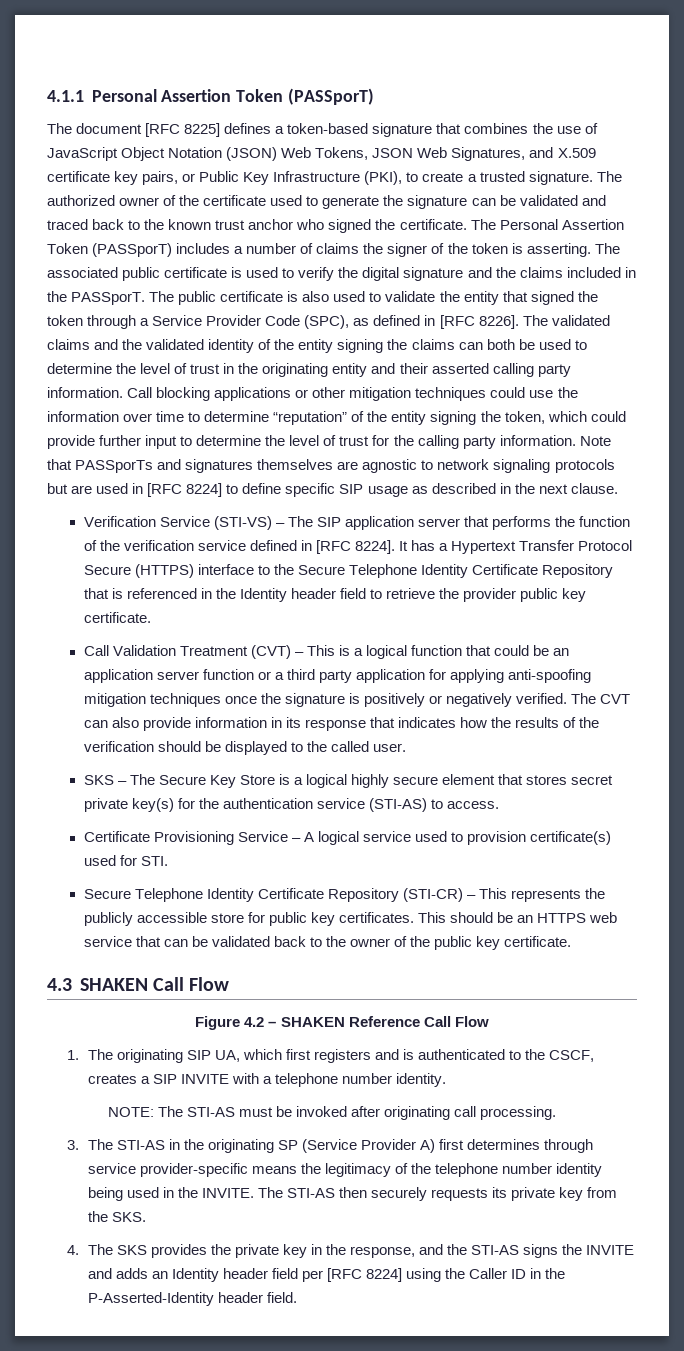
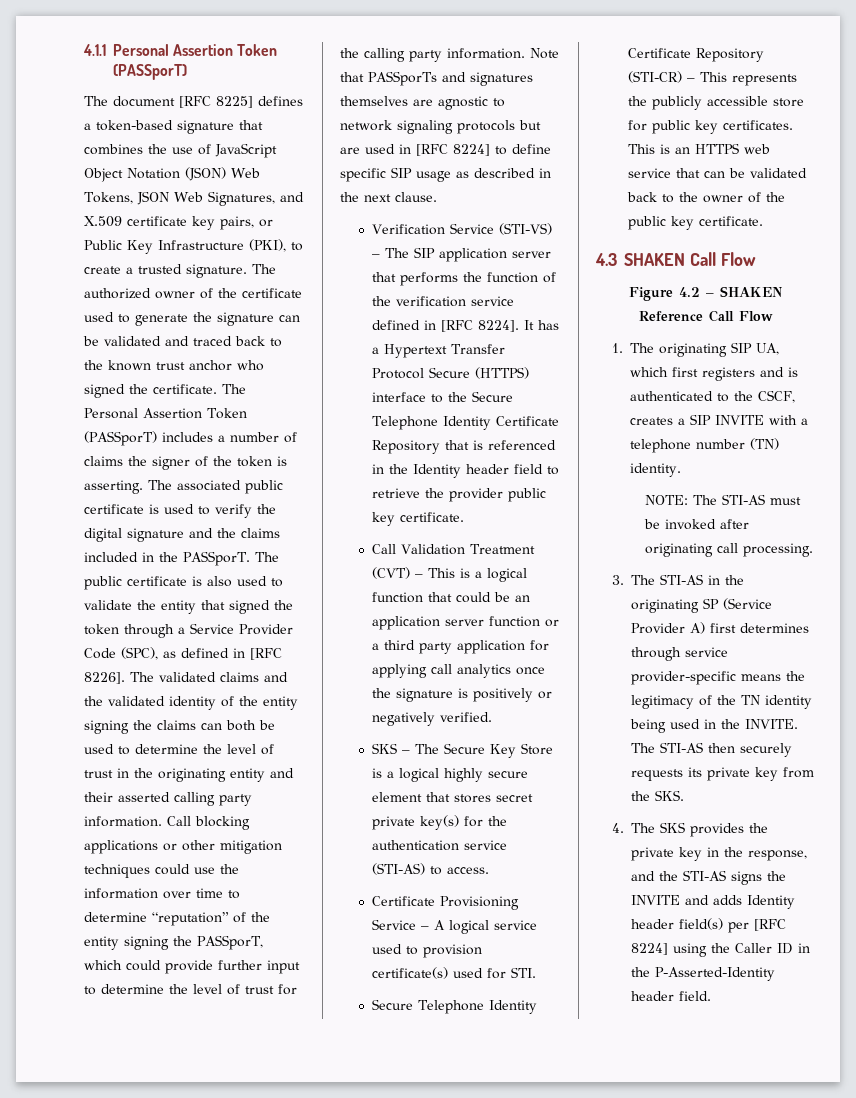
[504,411,545,424] token, -> [197,935,263,950] PASSporT,
[508,669,592,683] [83,693,221,707] anti-spoofing mitigation techniques -> [430,664,511,678] call analytics
[571,693,631,704] [83,717,600,731] [83,741,407,755] The CVT can also provide information in its response that indicates how the results of the verification should be displayed to the called user. -> (492, 717) none
[450,912,514,923] should be -> [659,144,670,154] is
(392, 1078) none -> [750,438,780,450] (TN)
[434,1163,552,1177] telephone number -> [741,695,761,705] TN
[151,1268,298,1282] an Identity header field -> [747,895,796,909] [631,918,724,930] Identity header field(s)

